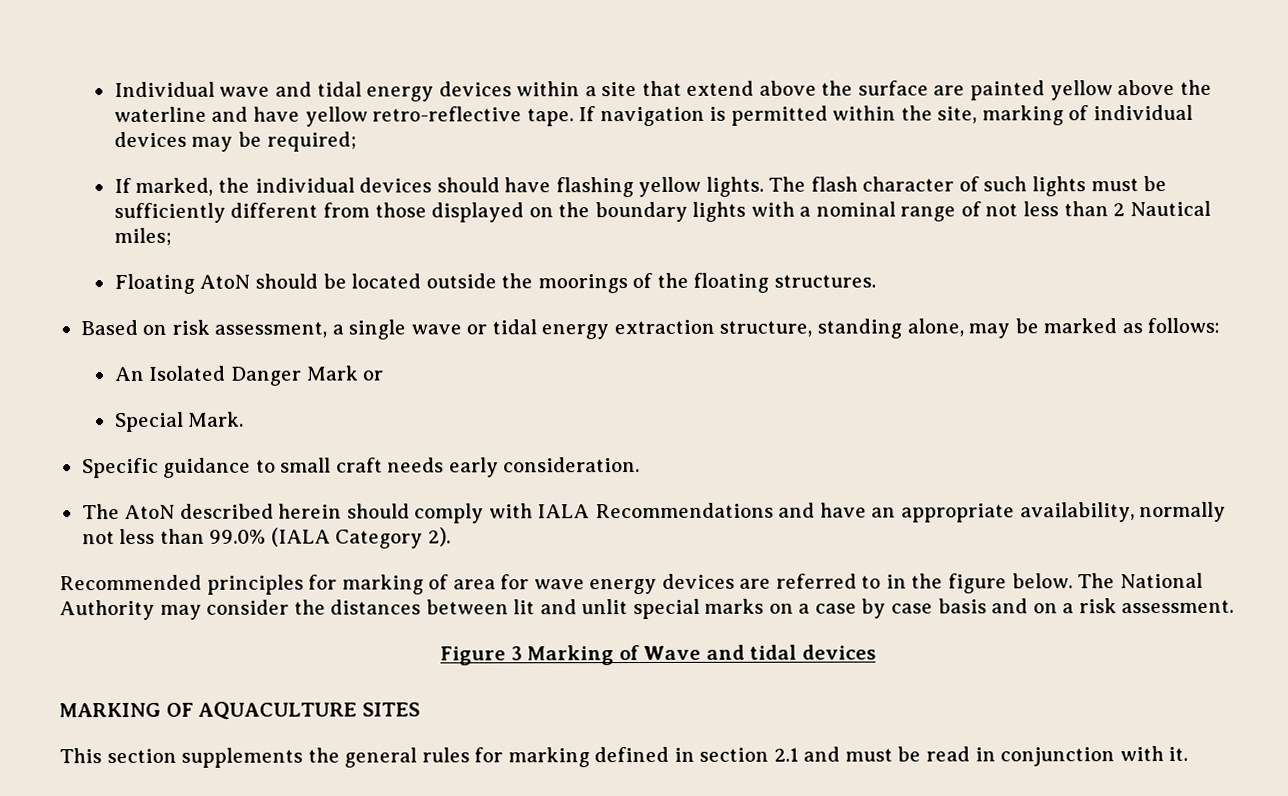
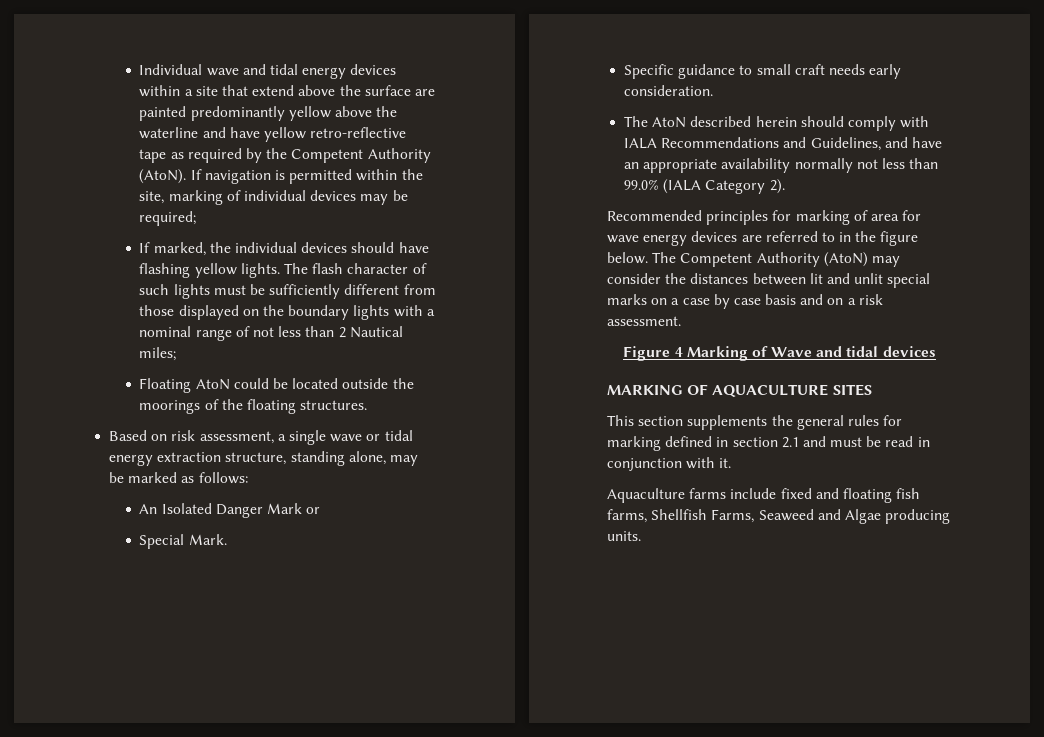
(1045, 90) none -> [190,106,285,121] predominantly
[526,108,574,127] tape. -> [139,148,431,163] [139,169,187,184] tape as required by the Competent Authority (AtoN).
[255,273,319,289] should -> [233,378,269,389] could
(816, 510) none -> [810,137,908,151] Guidelines, and
[1019,502,1135,523] availability, -> [721,158,791,173] availability
[1119,572,1203,589] [59,599,155,621] National Authority -> [680,252,868,267] Competent Authority (AtoN)
[510,646,523,661] 3 -> [674,347,683,357] 4
(1189, 753) none -> [607,488,921,503] [607,509,951,524] [607,531,641,541] // Aquaculture farms include fixed and floating fish farms, Shellfish Farms, Seaweed and Algae producing units.

